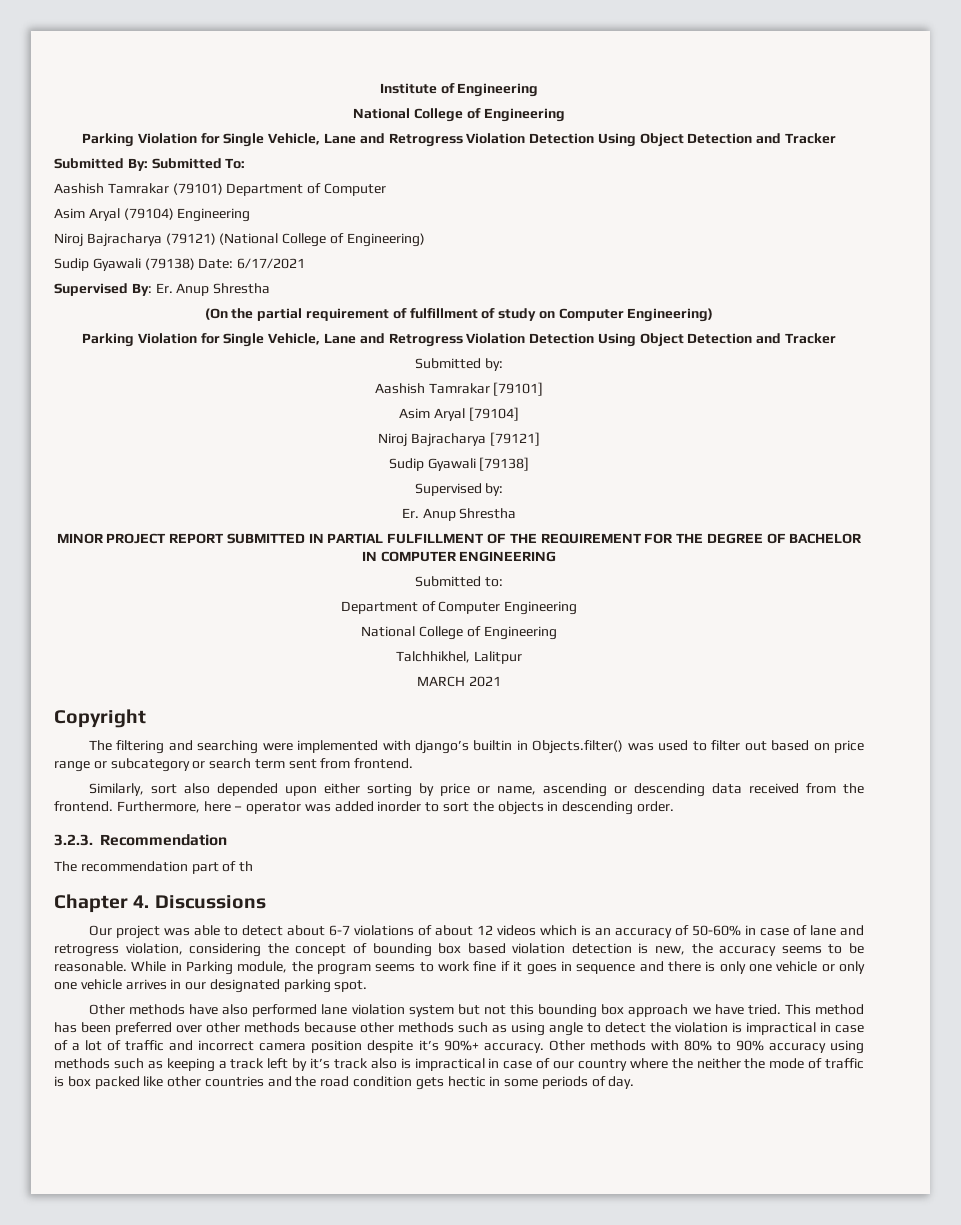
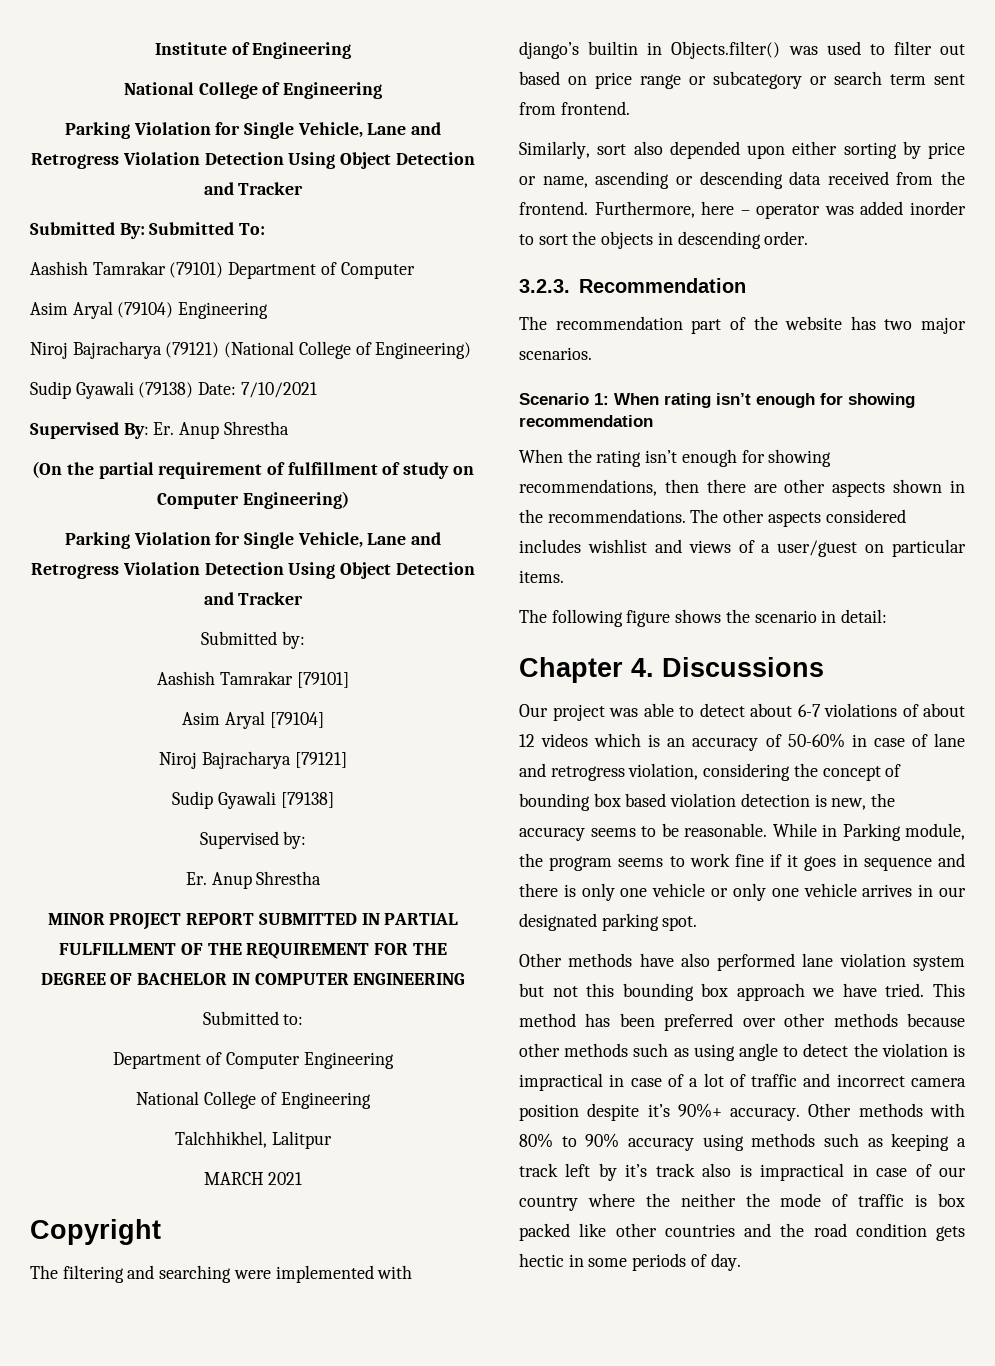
[237,258,306,269] 6/17/2021 -> [240,382,317,398] 7/10/2021
[239,861,254,872] th -> [753,316,966,334] [519,347,592,360] [519,393,915,408] [519,415,653,427] [519,449,832,467] [519,479,965,497] [519,509,906,527] [519,539,966,557] [519,570,564,583] [519,609,888,627] the website has two major scenarios. // Scenario 1: When rating isn’t enough for showing recommendation // When the rating isn’t enough for showing recommendations, then there are other aspects shown in the recommendations. The other aspects considered includes wishlist and views of a user/guest on particular items. // The following figure shows the scenario in detail:

